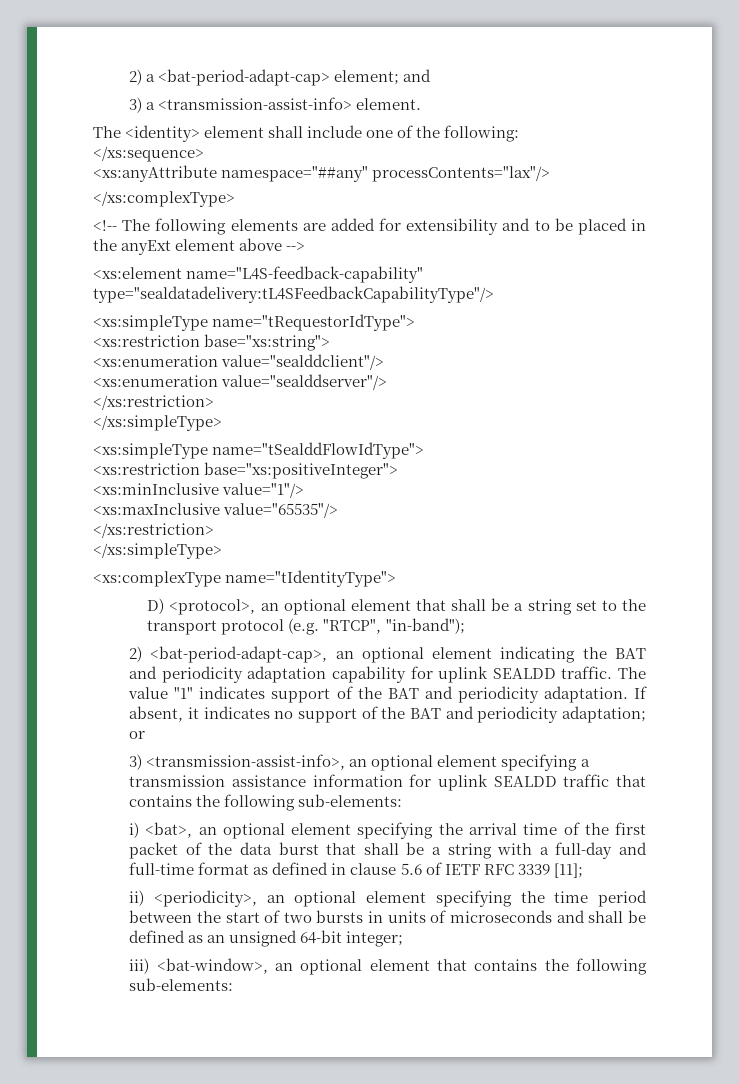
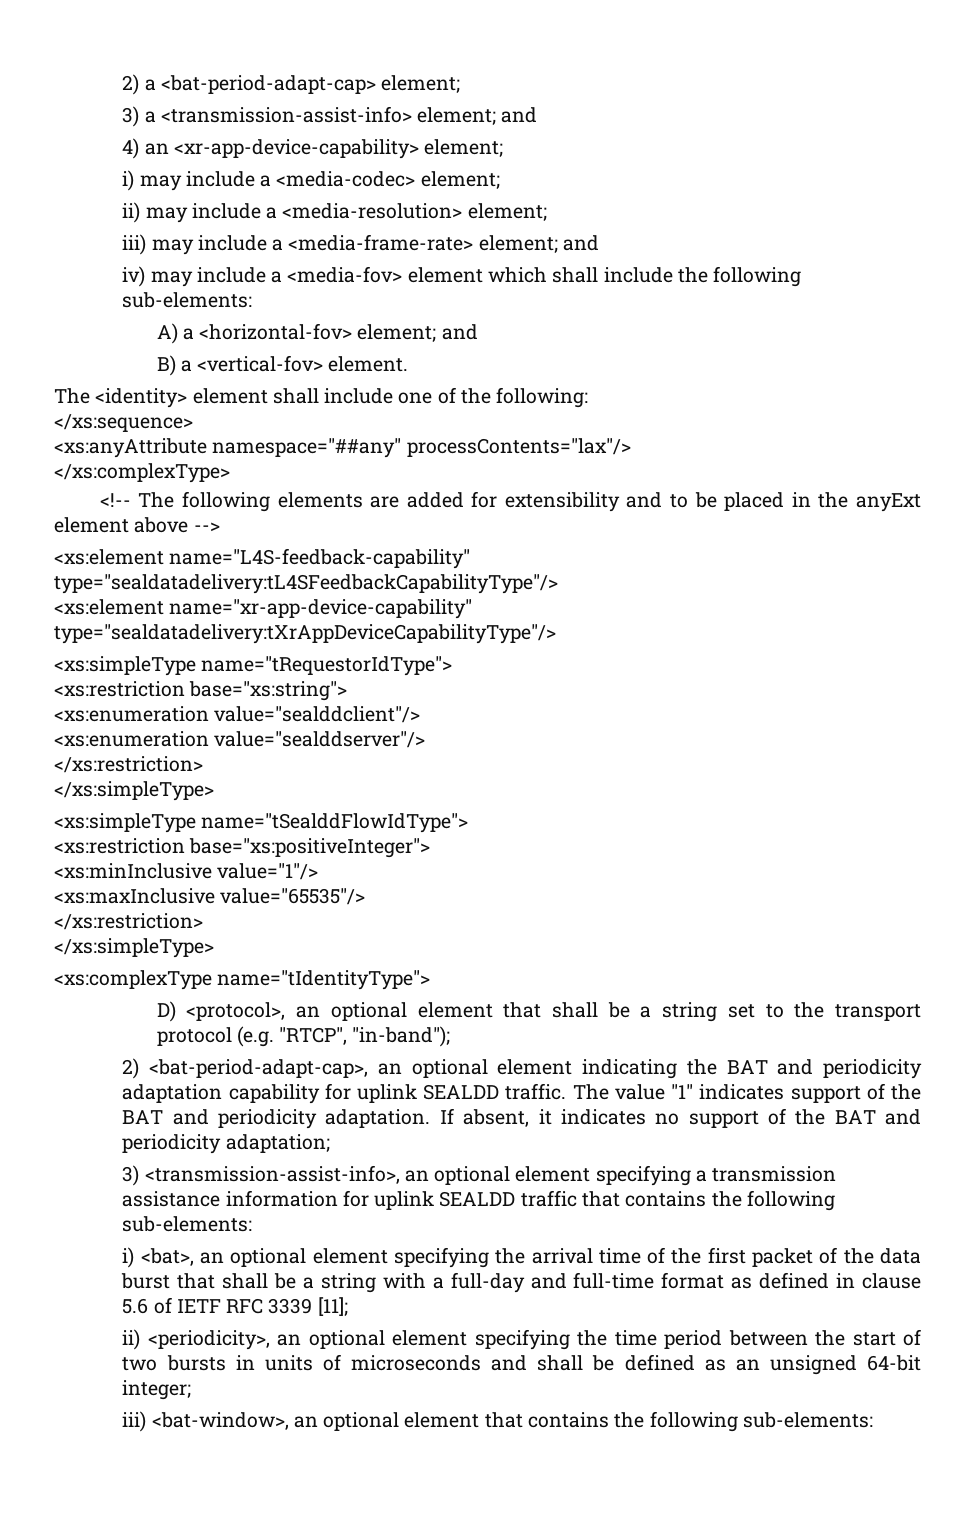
[403,69,432,82] and -> (461, 84) none
(353, 103) none -> [417,107,538,125] [122,138,504,159] [122,170,500,191] [122,202,547,223] [122,234,599,255] [122,266,802,287] [122,292,253,308] [156,323,478,344] [156,355,324,376] element; and // 4) an <xr-app-device-capability> element; // i) may include a <media-codec> element; // ii) may include a <media-resolution> element; // iii) may include a <media-frame-rate> element; and // iv) may include a <media-fov> element which shall include the following sub-elements: // A) a <horizontal-fov> element; and // B) a <vertical-fov>
(494, 294) none -> [54,599,473,619] [54,624,556,644] // <xs:element name="xr-app-device-capability" type="sealdatadelivery:tXrAppDeviceCapabilityType"/>
[129,731,146,739] or -> (330, 1143) none

